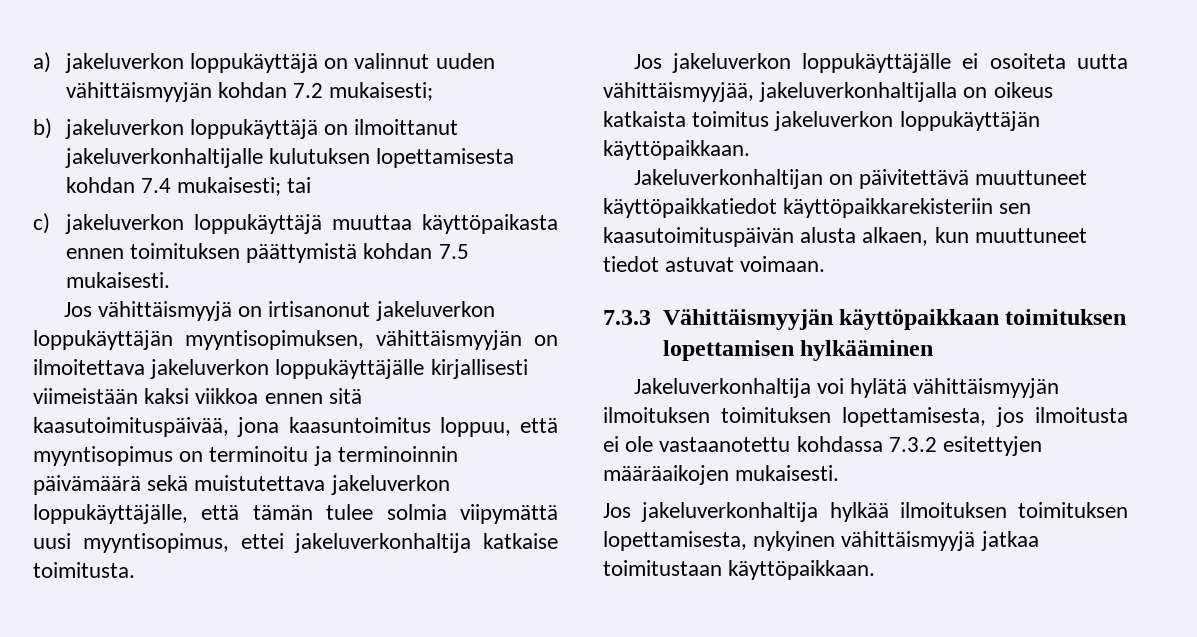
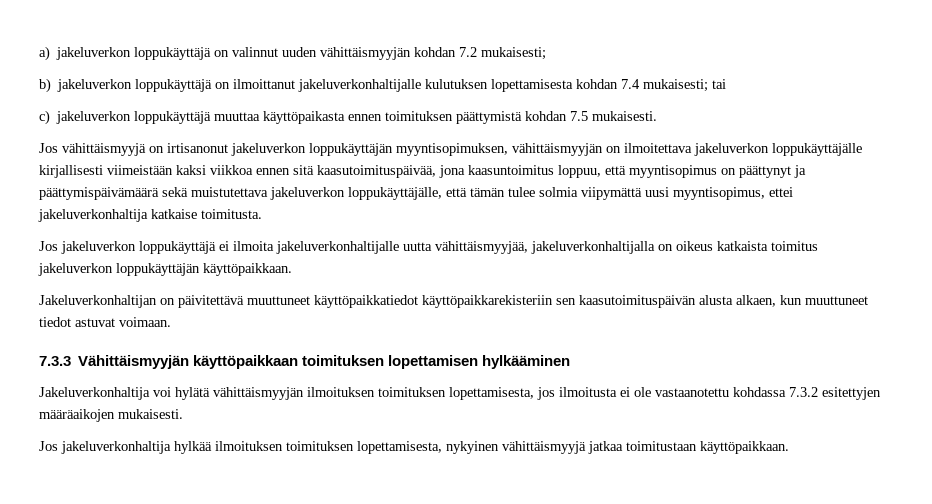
[209,446,458,466] [33,475,141,495] terminoitu ja terminoinnin päivämäärä -> [739,165,806,178] [39,187,159,200] päättynyt ja päättymispäivämäärä
[802,53,1066,73] loppukäyttäjälle ei osoiteta -> [139,241,399,254] loppukäyttäjä ei ilmoita jakeluverkonhaltijalle

